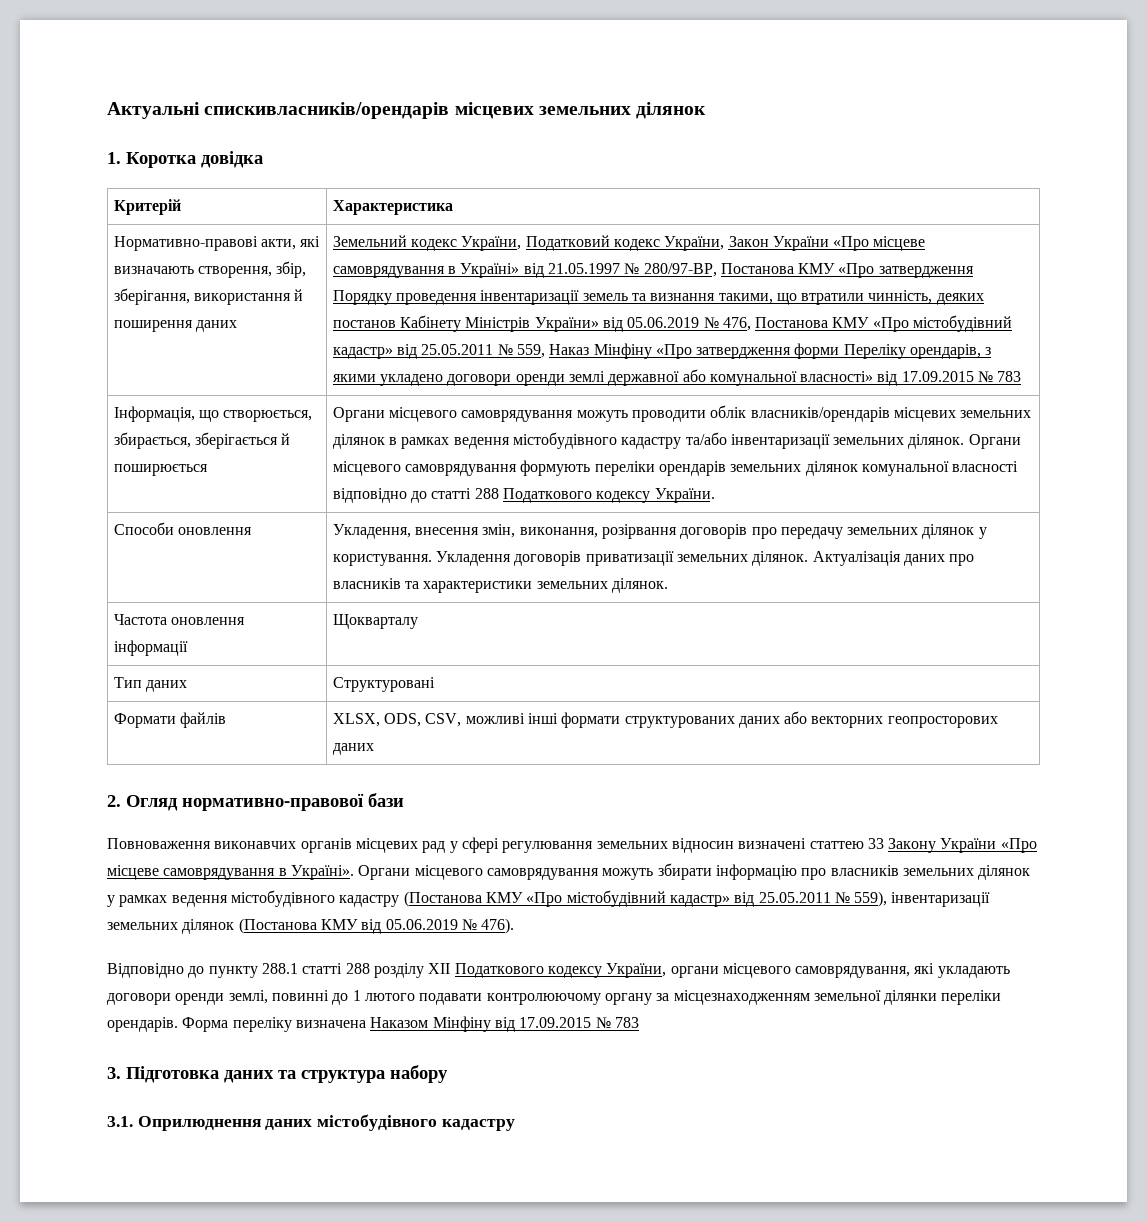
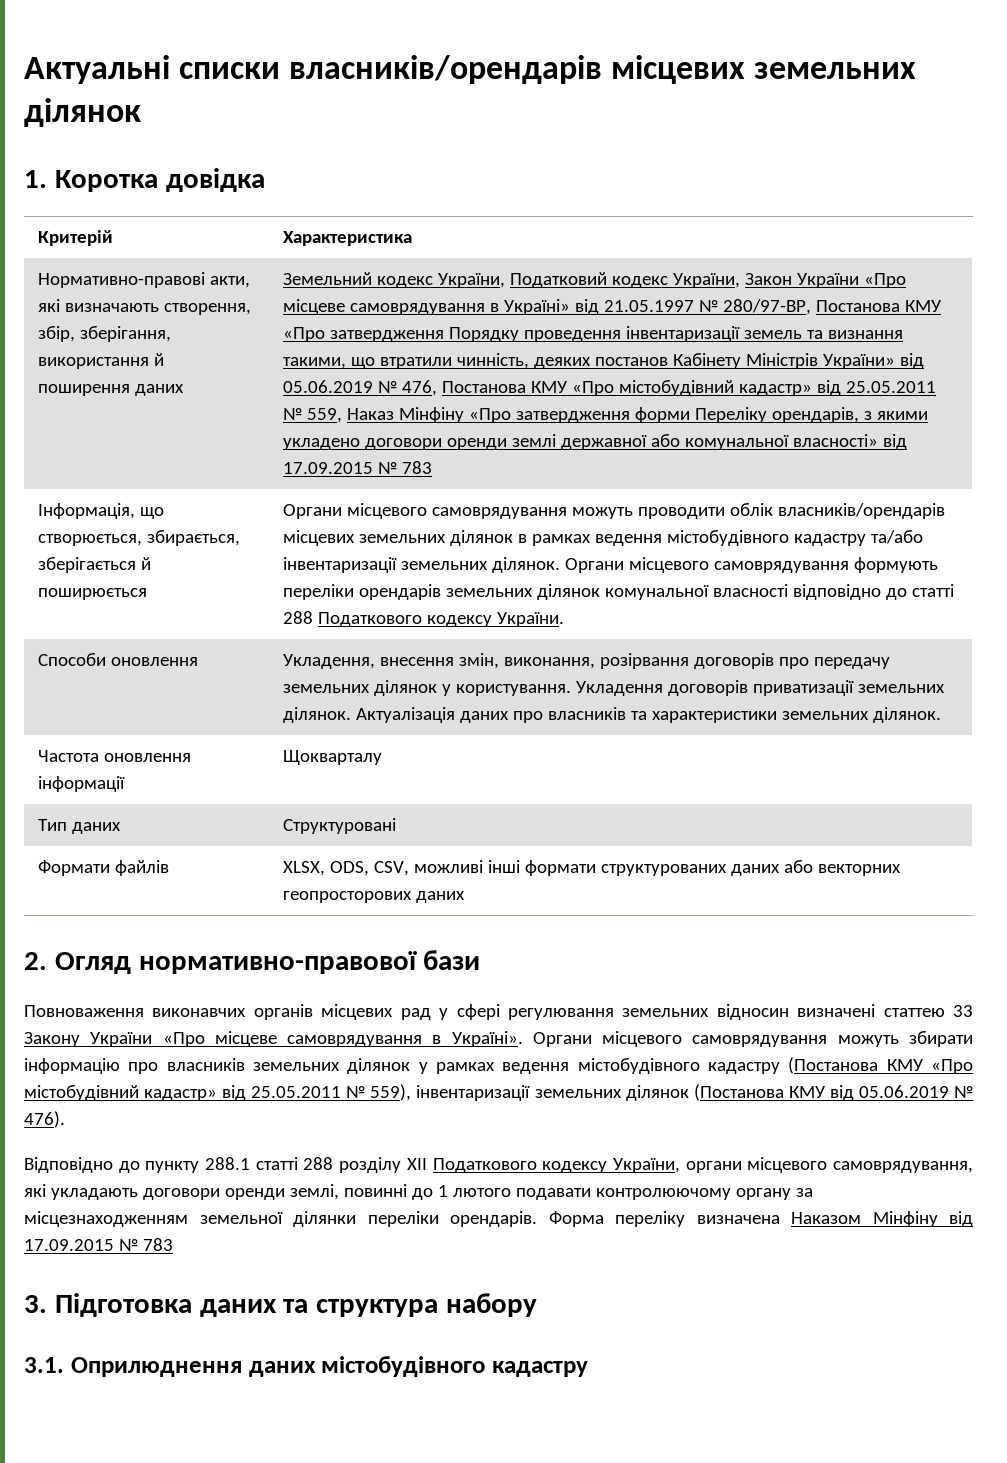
[204,102,450,119] спискивласників/орендарів -> [179,55,603,84] списки власників/орендарів

